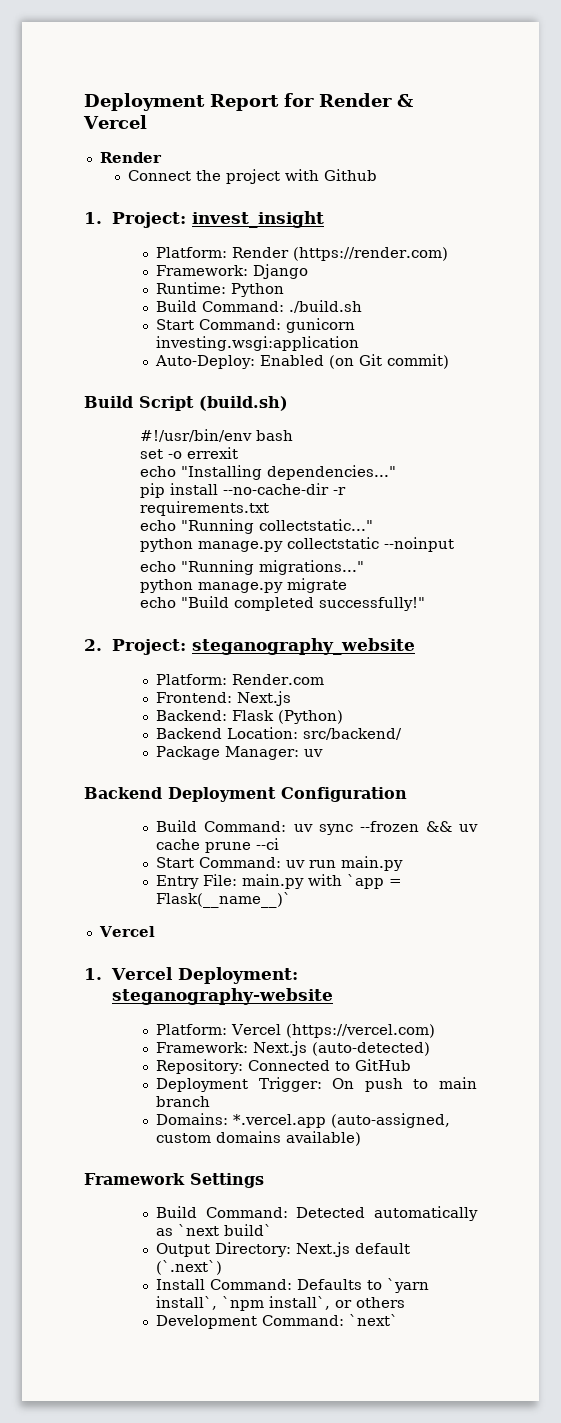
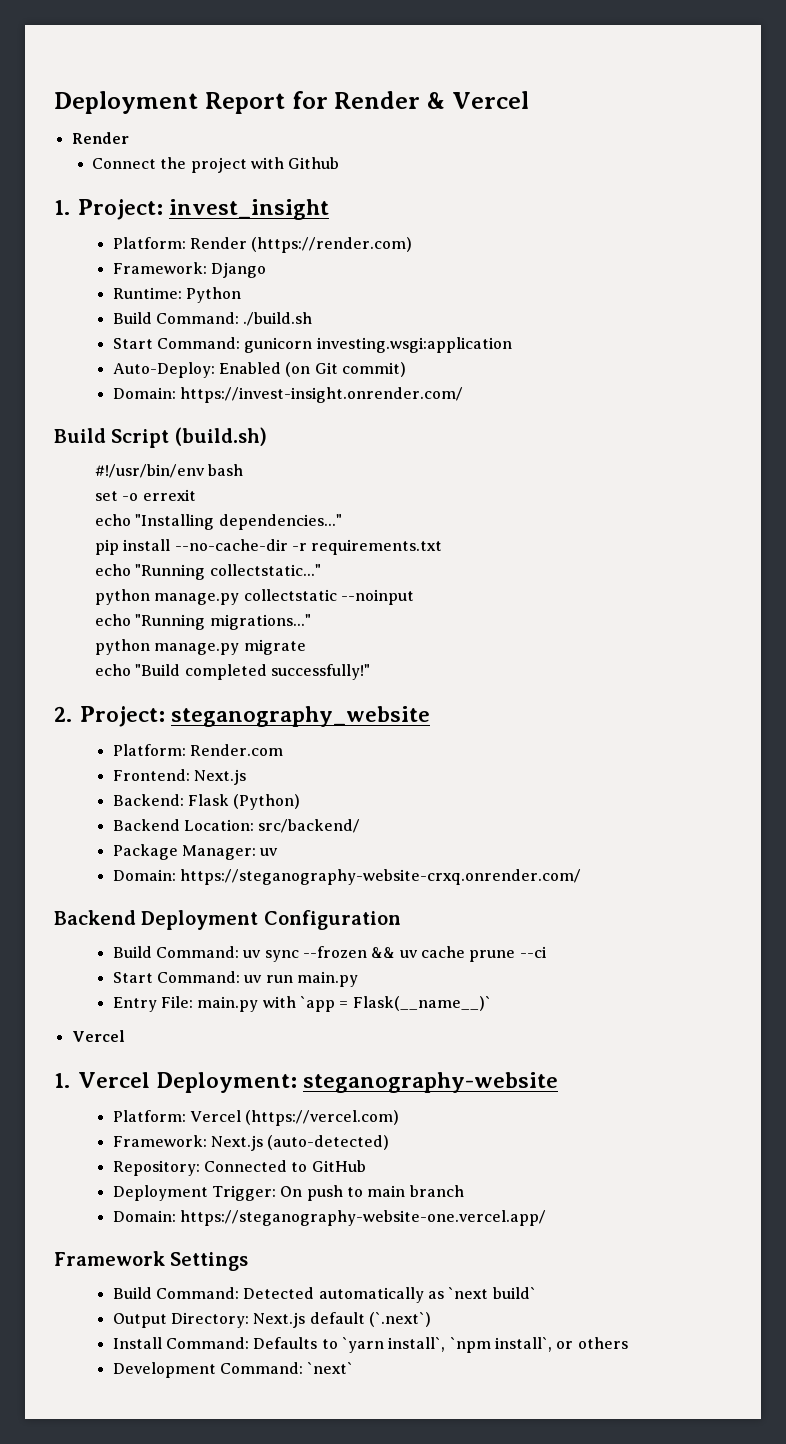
(450, 361) none -> [112,387,463,403] // Domain: https://invest-insight.onrender.com/
(324, 753) none -> [112,869,581,885] // Domain: https://steganography-website-crxq.onrender.com/
[156,1113,451,1128] [156,1131,362,1146] Domains: *.vercel.app (auto-assigned, custom domains available) -> [112,1210,546,1226] Domain: https://steganography-website-one.vercel.app/

